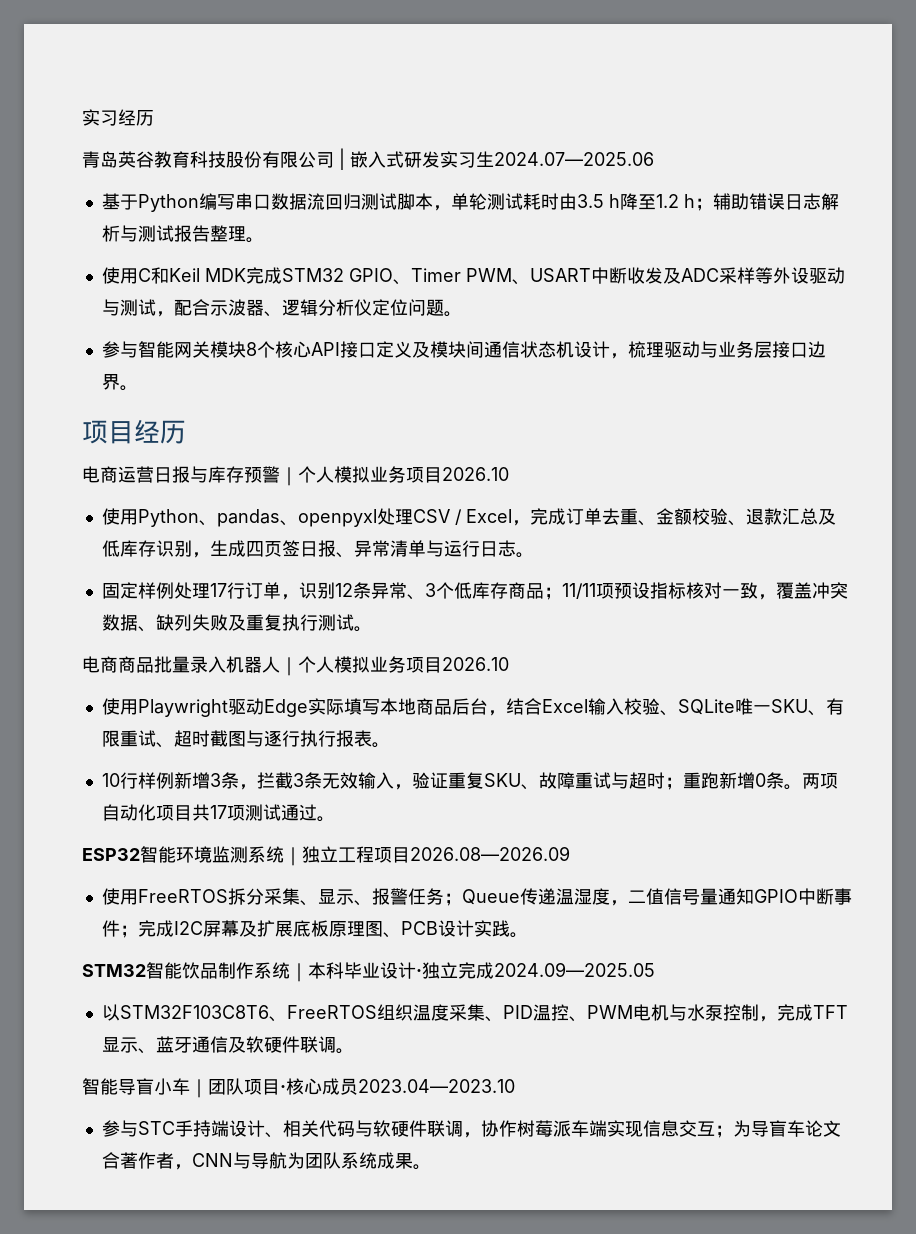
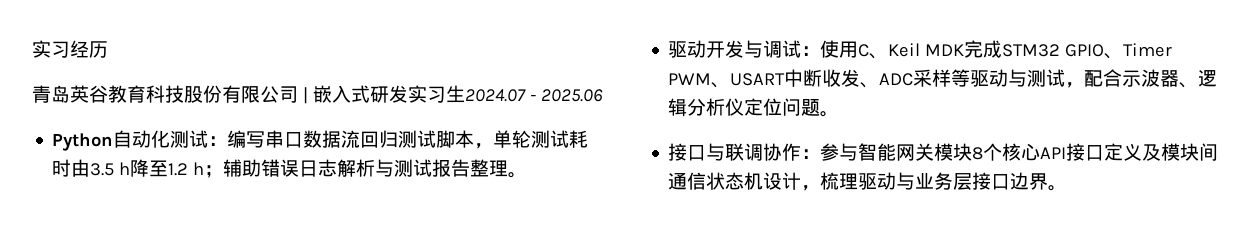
[494,152,654,166] [101,193,199,212] 2024.07—2025.06 // 基于Python -> [464,89,603,102] [52,130,228,151] 2024.07 - 2025.06 // Python自动化测试：
(264, 240) none -> [668,40,821,58] 驱动开发与调试：
[150,267,169,284] 和 -> [869,53,889,59] 、
[662,268,681,284] 及 -> [860,82,880,88] 、
[772,267,809,284] 外设 -> (971, 78) none
(462, 314) none -> [668,143,821,161] 接口与联调协作：
[82,419,186,444] [82,466,509,486] [101,508,836,527] [101,540,534,558] [101,582,848,600] [101,614,372,632] [82,656,509,676] [101,698,844,717] [101,730,390,748] [101,772,838,790] [101,804,335,822] [82,846,570,866] [101,888,852,906] [101,920,528,938] [82,962,655,982] [101,1004,848,1022] [101,1036,354,1054] [82,1078,515,1098] [101,1120,841,1138] [101,1152,431,1170] // 项目经历 // 电商运营日报与库存预警｜个人模拟业务项目2026.10 // 使用Python、pandas、openpyxl处理CSV / Excel，完成订单去重、金额校验、退款汇总及低库存识别，生成四页签日报、异常清单与运行日志。 // 固定样例处理17行订单，识别12条异常、3个低库存商品；11/11项预设指标核对一致，覆盖冲突数据、缺列失败及重复执行测试。 // 电商商品批量录入机器人｜个人模拟业务项目2026.10 // 使用Playwright驱动Edge实际填写本地商品后台，结合Excel输入校验、SQLite唯一SKU、有限重试、超时截图与逐行执行报表。 // 10行样例新增3条，拦截3条无效输入，验证重复SKU、故障重试与超时；重跑新增0条。两项自动化项目共17项测试通过。 // ESP32智能环境监测系统｜独立工程项目2026.08—2026.09 // 使用FreeRTOS拆分采集、显示、报警任务；Queue传递温湿度，二值信号量通知GPIO中断事件；完成I2C屏幕及扩展底板原理图、PCB设计实践。 // STM32智能饮品制作系统｜本科毕业设计·独立完成2024.09—2025.05 // 以STM32F103C8T6、FreeRTOS组织温度采集、PID温控、PWM电机与水泵控制，完成TFT显示、蓝牙通信及软硬件联调。 // 智能导盲小车｜团队项目·核心成员2023.04—2023.10 // 参与STC手持端设计、相关代码与软硬件联调，协作树莓派车端实现信息交互；为导盲车论文合著作者，CNN与导航为团队系统成果。 -> (1068, 188) none

